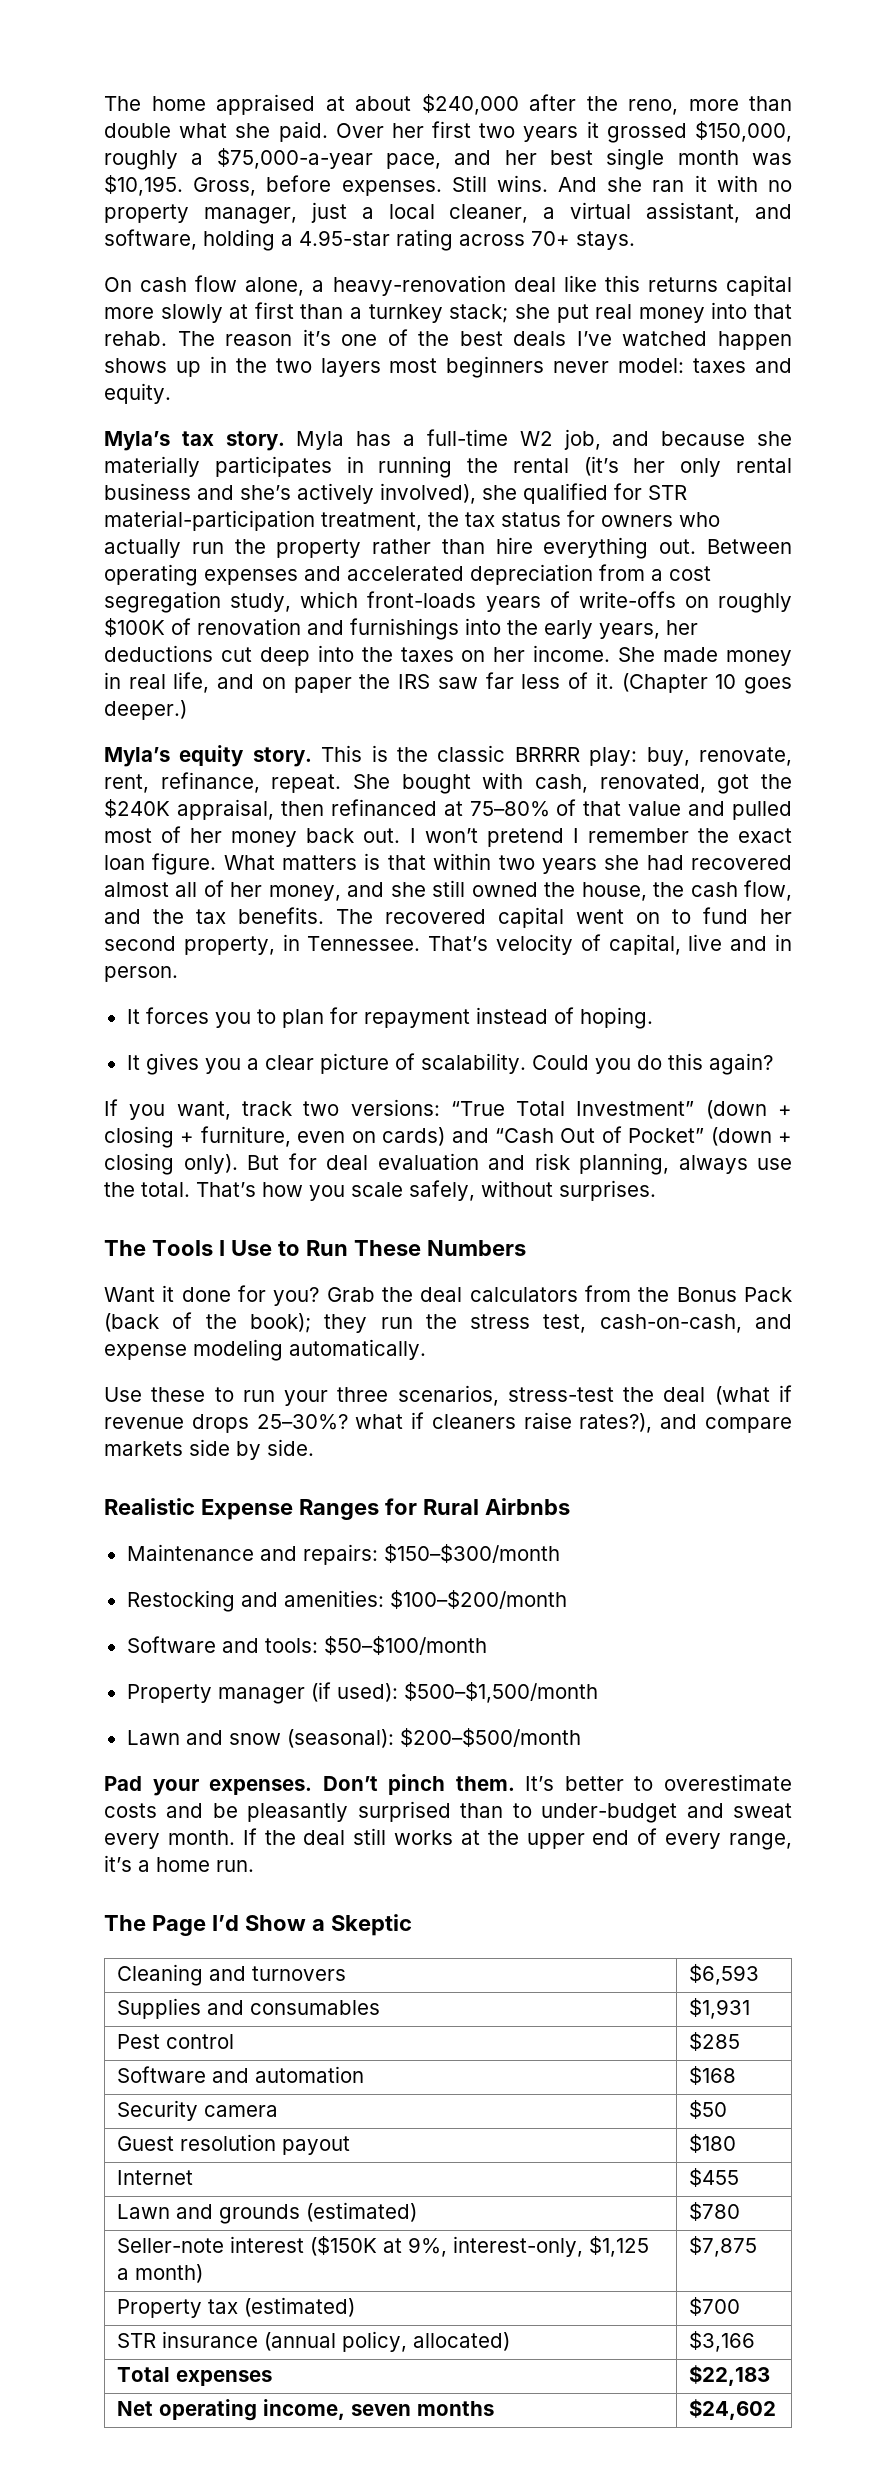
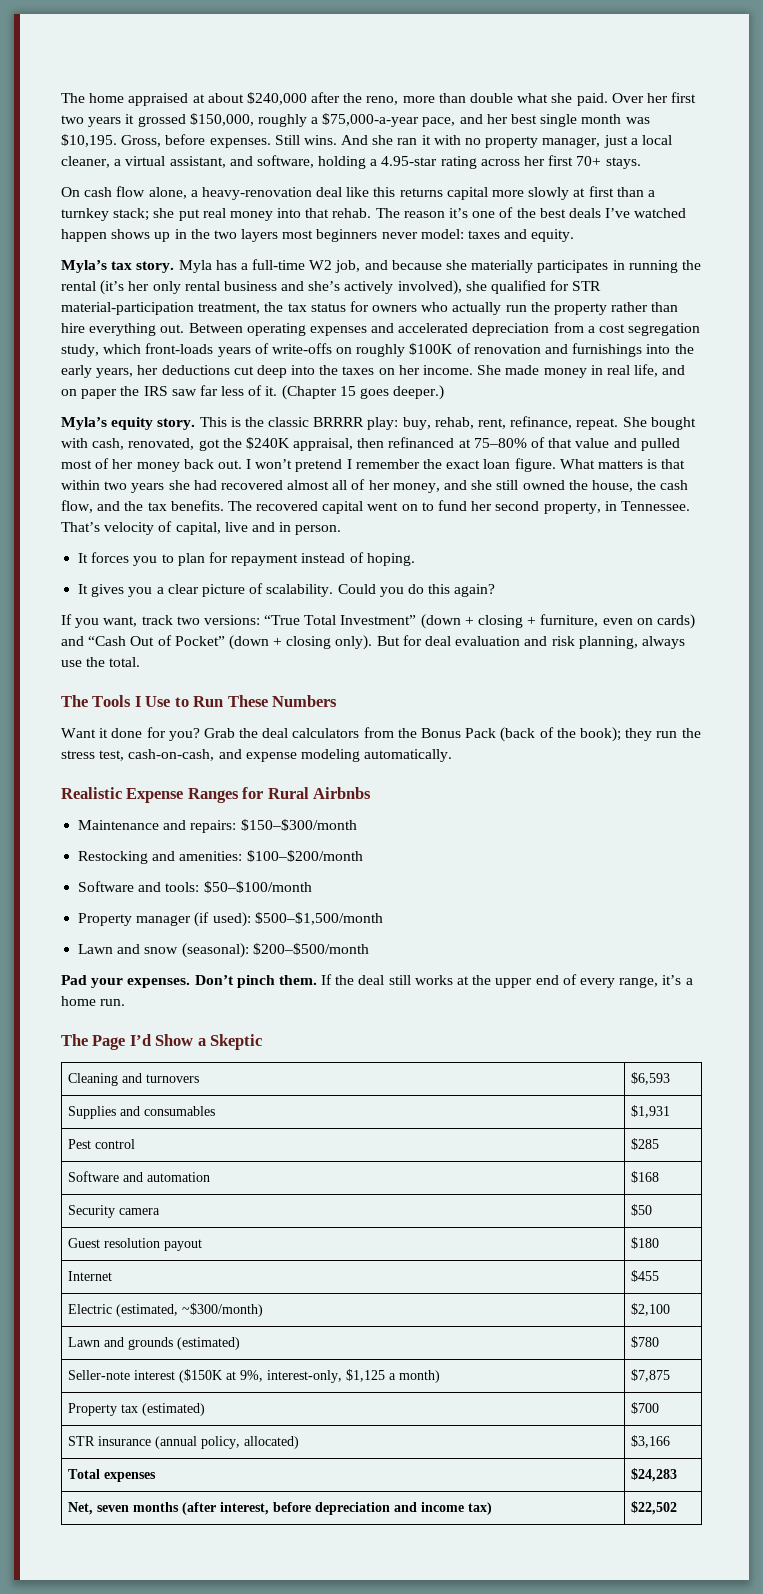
(525, 240) none -> [524,155,574,166] her first
[715,674,737,689] 10 -> [339,386,356,396] 15
[698,747,792,766] renovate, -> [434,417,474,429] rehab,
[196,1180,656,1201] That’s how you scale safely, without surprises. -> (141, 662) none
[104,1385,792,1406] [104,1412,792,1433] [104,1439,314,1460] // Use these to run your three scenarios, stress-test the deal (what if revenue drops 25–30%? what if cleaners raise rates?), and compare markets side by side. -> (453, 755) none
[525,1774,792,1791] [104,1801,793,1823] [104,1830,235,1849] It’s better to overestimate costs and be pleasantly surprised than to under-budget and sweat every month. -> (317, 980) none
(740, 2177) none -> [67,1303,263,1317] [630,1303,670,1316] // Electric (estimated, ~$300/month) | $2,100
[689,2365,771,2386] [117,2399,495,2421] [689,2399,777,2420] $22,183 // Net operating income, seven months | $24,602 -> [630,1468,677,1482] [67,1502,492,1515] [630,1501,677,1515] $24,283 // Net, seven months (after interest, before depreciation and income tax) | $22,502

